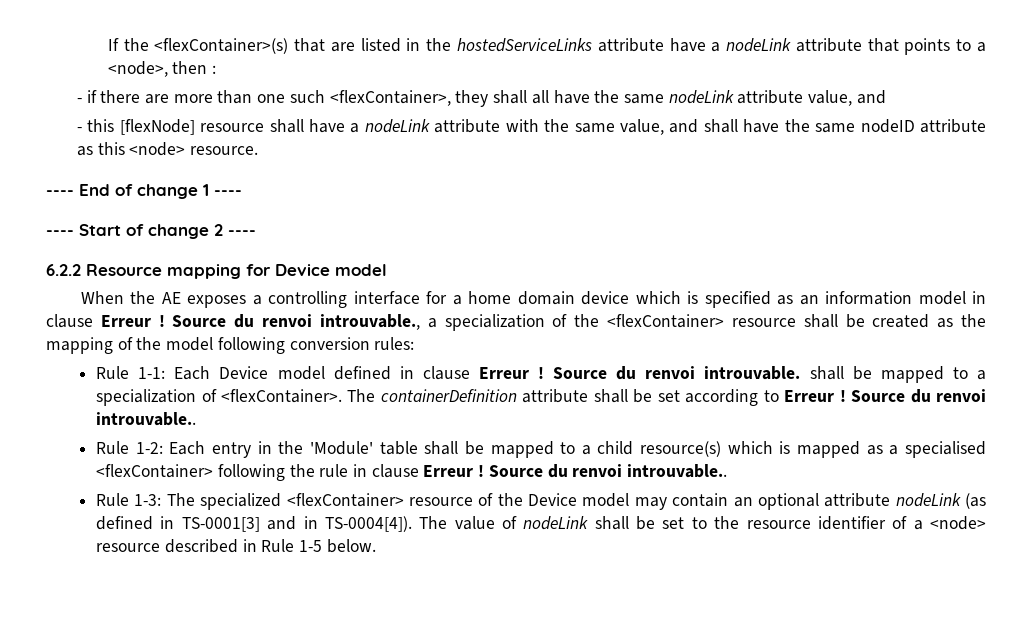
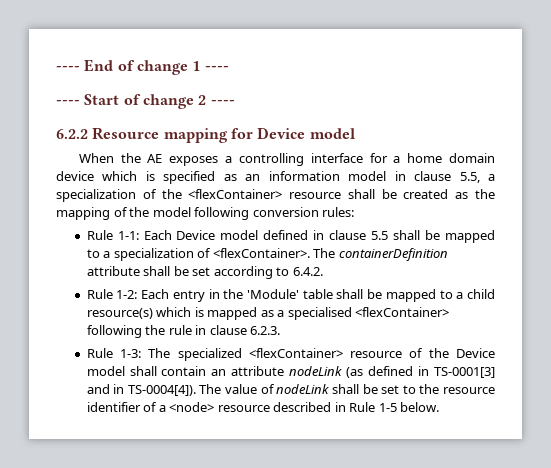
[107,38,987,55] [107,61,217,77] [76,90,886,107] [76,119,987,135] [76,142,259,156] If the <flexContainer>(s) that are listed in the hostedServiceLinks attribute have a nodeLink attribute that points to a <node>, then : // - if there are more than one such <flexContainer>, they shall all have the same nodeLink attribute value, and // - this [flexNode] resource shall have a nodeLink attribute with the same value, and shall have the same nodeID attribute as this <node> resource. // -> (56, 68) none
[100,314,420,330] Erreur ! Source du renvoi introuvable., -> [459,172,480,183] 5.5,
[478,366,801,380] Erreur ! Source du renvoi introuvable. -> [371,231,389,240] 5.5
[784,389,987,403] [96,412,197,426] Erreur ! Source du renvoi introuvable.. -> [292,267,323,276] 6.4.2.
[423,464,728,478] Erreur ! Source du renvoi introuvable.. -> [250,326,281,335] 6.2.3.
[634,497,667,510] may -> [129,366,157,376] shall
[757,493,819,510] optional -> (227, 372) none

